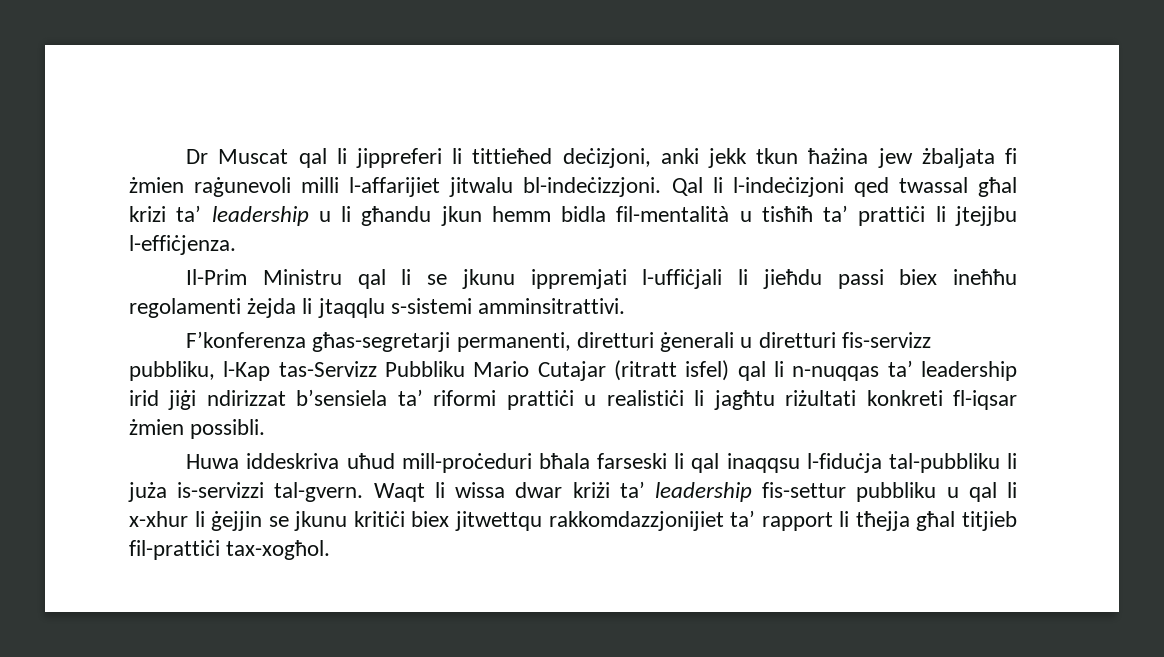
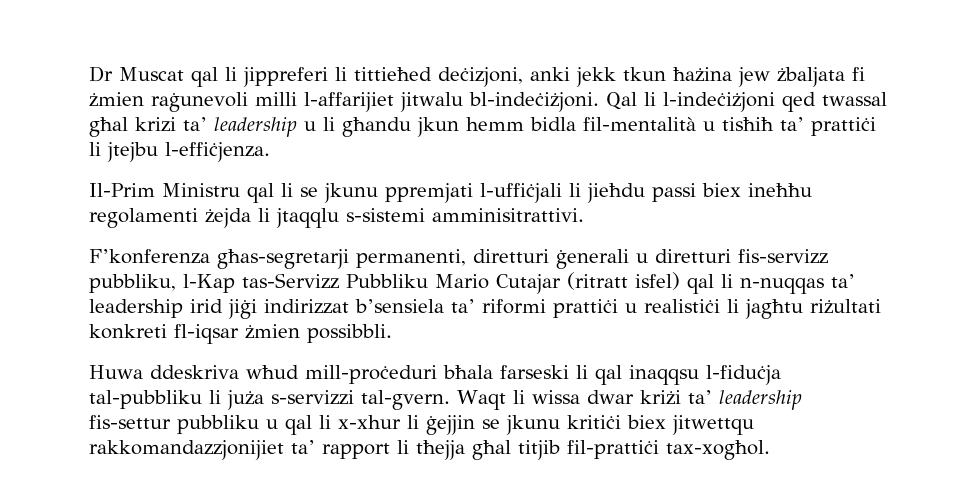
[523,177,662,197] bl-indeċizzjoni. -> [469,92,599,112] bl-indeċiżjoni.
[732,177,844,197] l-indeċizjoni -> [663,92,775,112] l-indeċiżjoni
[954,206,1017,226] jtejjbu -> [107,142,158,162] jtejbu
[530,269,627,289] ippremjati -> [385,183,473,203] ppremjati
[478,298,626,314] amminsitrattivi. -> [432,208,584,222] amminisitrattivi.
[206,390,286,406] ndirizzat -> [264,299,349,314] indirizzat
[190,419,266,439] possibli. -> [307,324,392,343] possibbli.
[246,453,395,469] iddeskriva uħud -> [150,365,299,379] ddeskriva wħud
[177,482,265,498] is-servizzi -> [271,390,354,405] s-servizzi
[548,511,724,531] rakkomdazzjonijiet -> [89,440,284,460] rakkomandazzjonijiet
[961,511,1017,531] titjieb -> [518,440,560,460] titjib

